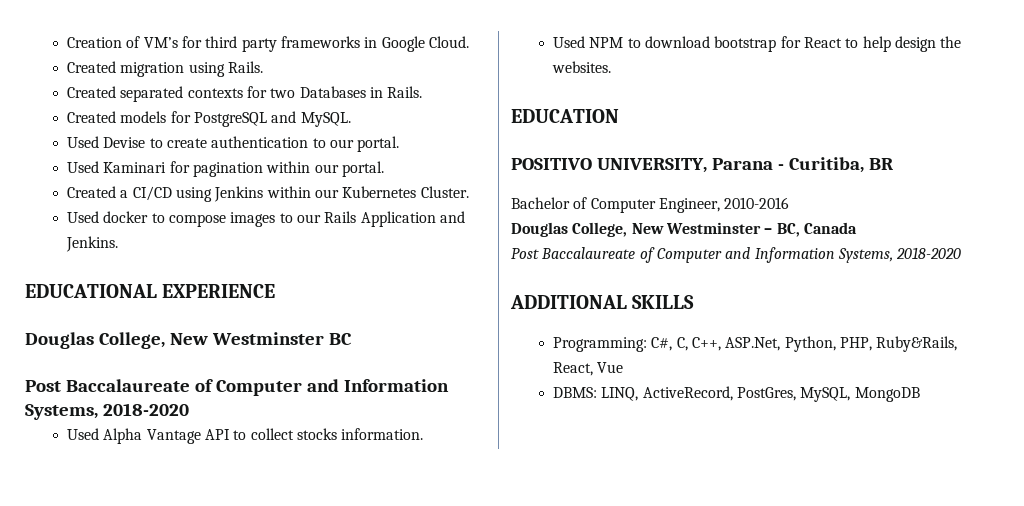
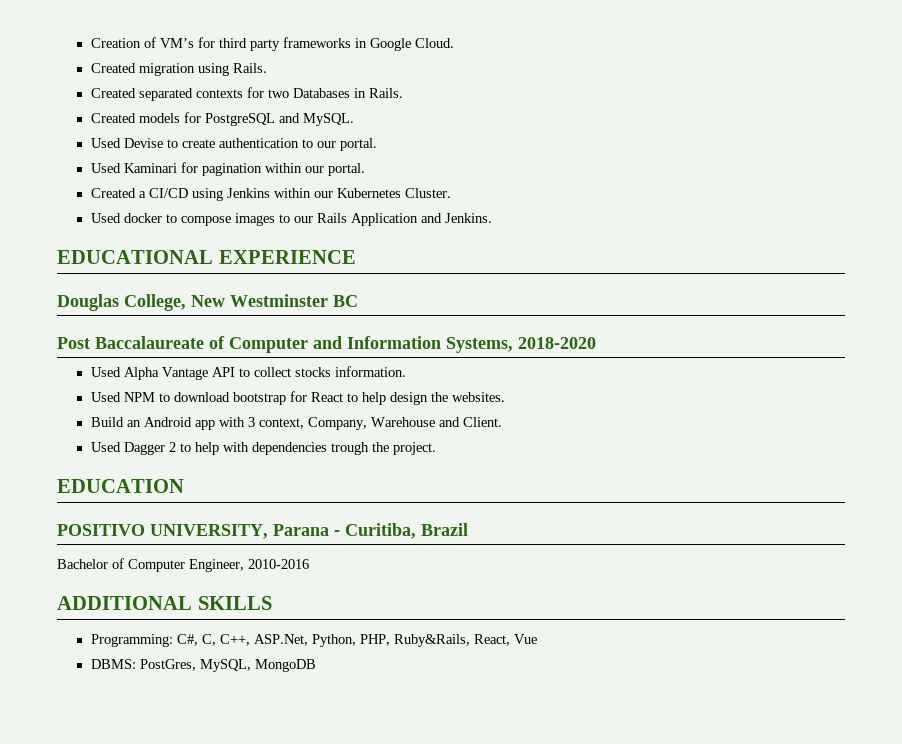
(612, 67) none -> [90,417,502,430] [90,442,436,455] // Build an Android app with 3 context, Company, Warehouse and Client. // Used Dagger 2 to help with dependencies trough the project.
[868,158,893,170] BR -> [421,523,468,536] Brazil
[511,222,857,237] [511,247,962,263] // Douglas College, New Westminster – BC, Canada // Post Baccalaureate of Computer and Information Systems, 2018-2020 -> (309, 564) none
[601,386,733,401] LINQ, ActiveRecord, -> (136, 664) none

